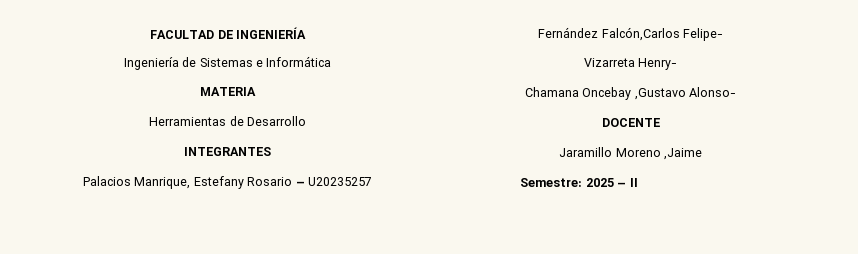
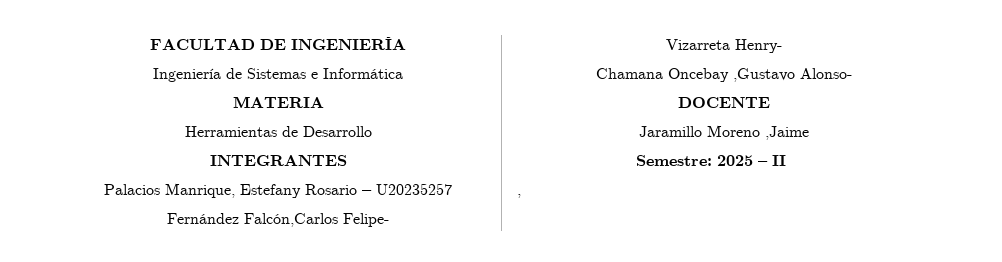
(638, 182) none -> [517,194,521,198] // ,

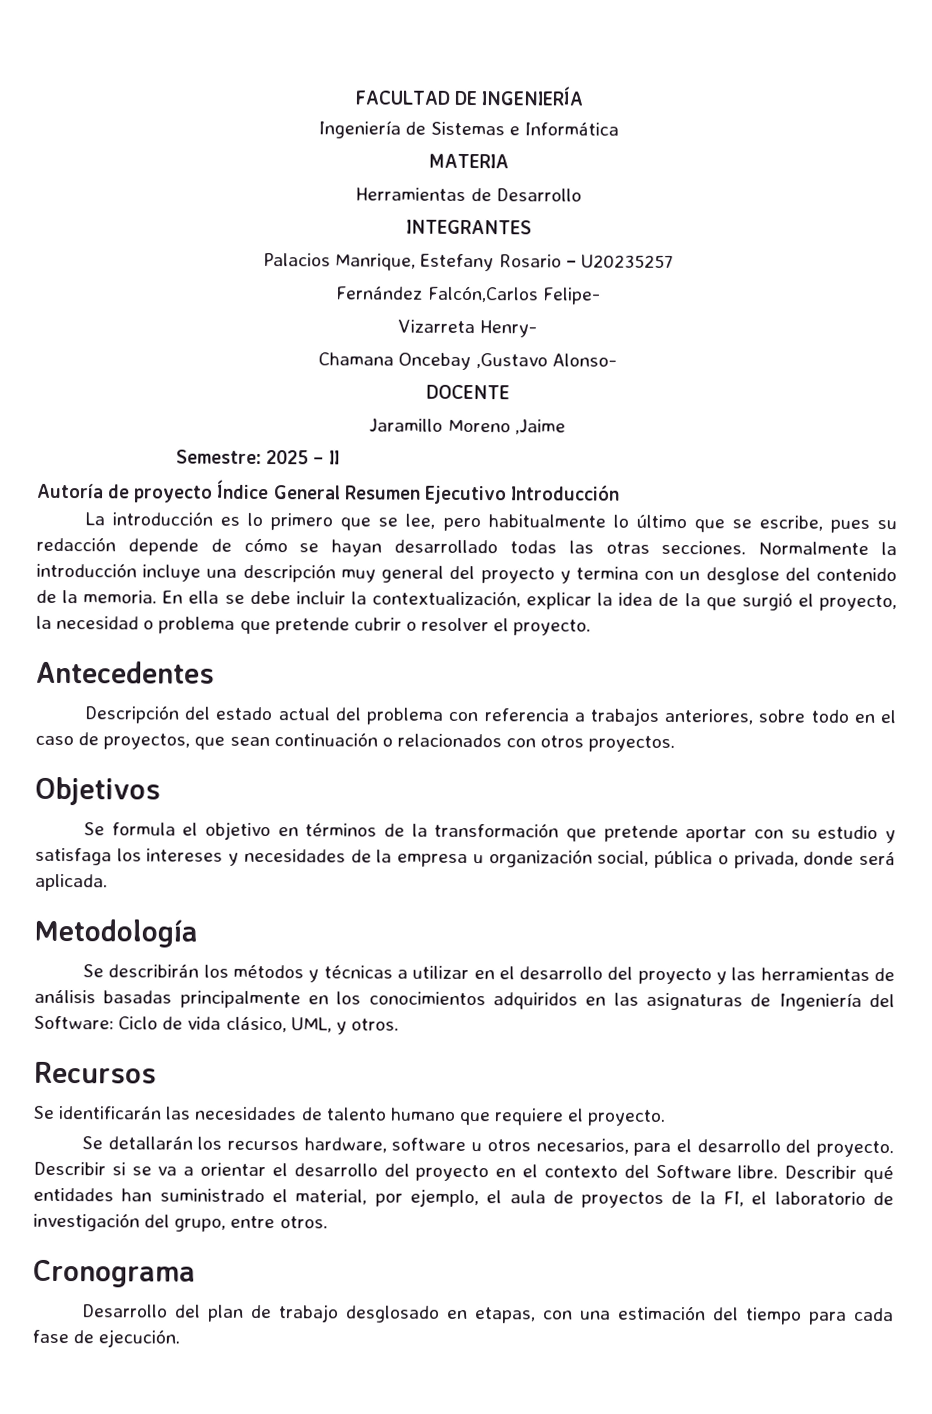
[517,194,521,198] , -> [37,479,620,505] [85,511,897,533] [36,536,898,557] [36,562,897,585] [36,589,897,612] [36,615,592,636] [36,660,215,684] [84,705,896,726] [35,732,676,753] [35,776,161,806] [84,821,897,844] [35,847,897,869] [35,873,108,892] [34,918,198,948] [83,964,895,985] [34,989,896,1011] [34,1015,399,1035] [34,1061,157,1084] [33,1105,667,1126] [82,1136,894,1158] [33,1161,895,1184] [33,1187,894,1208] [33,1212,328,1232] [33,1259,196,1288] [82,1304,895,1325] [32,1329,181,1348] Autoría de proyecto Índice General Resumen Ejecutivo Introducción // La introducción es lo primero que se lee, pero habitualmente lo último que se escribe, pues su redacción depende de cómo se hayan desarrollado todas las otras secciones. Normalmente la introducción incluye una descripción muy general del proyecto y termina con un desglose del contenido de la memoria. En ella se debe incluir la contextualización, explicar la idea de la que surgió el proyecto, la necesidad o problema que pretende cubrir o resolver el proyecto. // Antecedentes // Descripción del estado actual del problema con referencia a trabajos anteriores, sobre todo en el caso de proyectos, que sean continuación o relacionados con otros proyectos. // Objetivos // Se formula el objetivo en términos de la transformación que pretende aportar con su estudio y satisfaga los intereses y necesidades de la empresa u organización social, pública o privada, donde será aplicada. // Metodología // Se describirán los métodos y técnicas a utilizar en el desarrollo del proyecto y las herramientas de análisis basadas principalmente en los conocimientos adquiridos en las asignaturas de Ingeniería del Software: Ciclo de vida clásico, UML, y otros. // Recursos // Se identificarán las necesidades de talento humano que requiere el proyecto. // Se detallarán los recursos hardware, software u otros necesarios, para el desarrollo del proyecto. Describir si se va a orientar el desarrollo del proyecto en el contexto del Software libre. Describir qué entidades han suministrado el material, por ejemplo, el aula de proyectos de la FI, el laboratorio de investigación del grupo, entre otros. // Cronograma // Desarrollo del plan de trabajo desglosado en etapas, con una estimación del tiempo para cada fase de ejecución.

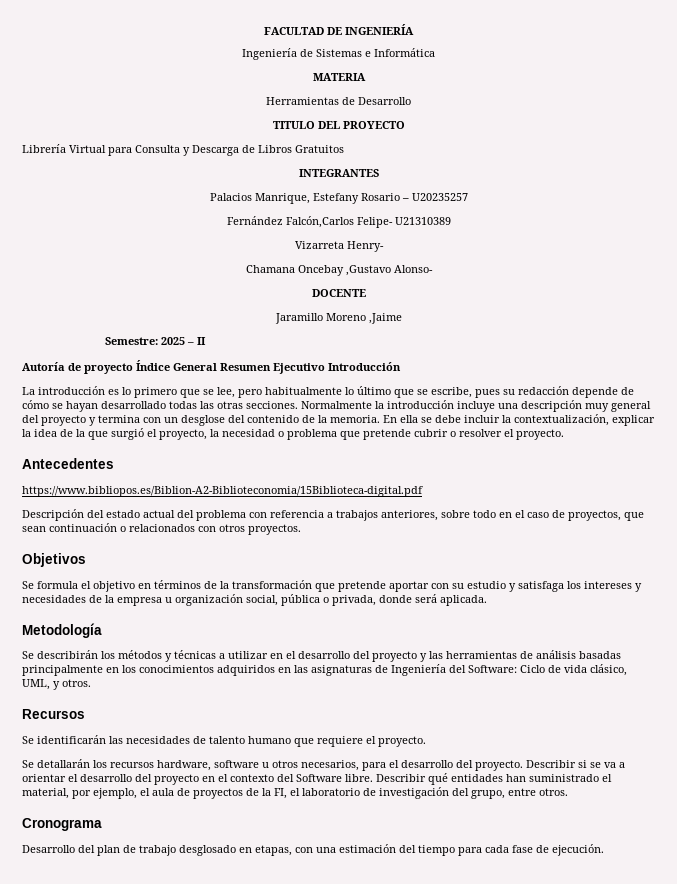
(582, 195) none -> [272,121,405,129] [22,144,344,156] // TITULO DEL PROYECTO // Librería Virtual para Consulta y Descarga de Libros Gratuitos
(601, 296) none -> [394,217,451,225] U21310389
(215, 672) none -> [22,486,423,497] // https://www.bibliopos.es/Biblion-A2-Biblioteconomia/15Biblioteca-digital.pdf

